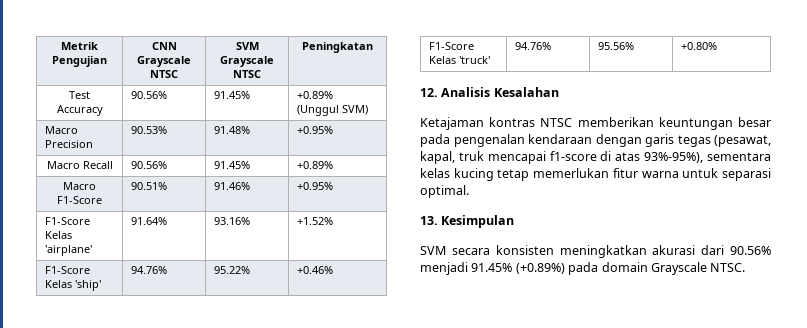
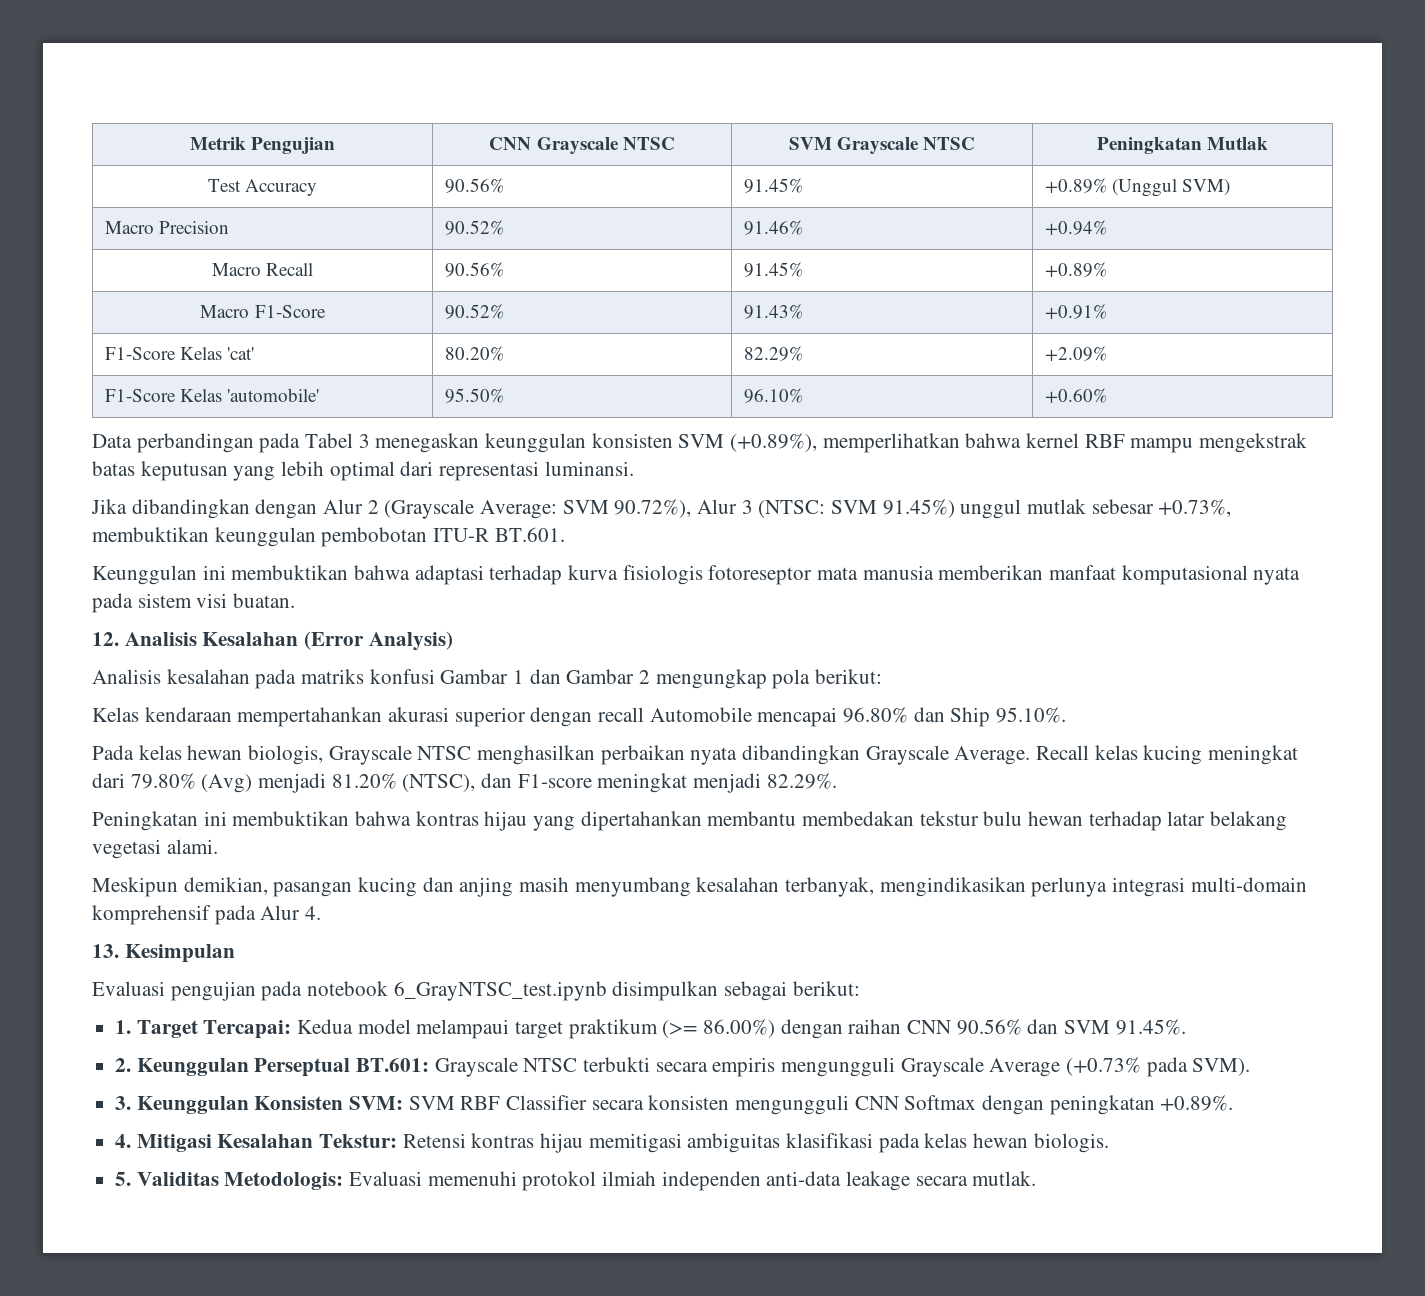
(373, 47) none -> [1207,137,1269,150] Mutlak
[131,126,168,134] [214,126,251,134] [297,126,334,134] 90.53% | 91.48% | +0.95% -> [444,220,504,235] [743,220,803,235] [1044,220,1107,235] 90.52% | 91.46% | +0.94%
[131,182,168,190] [214,182,251,190] [297,182,334,190] [45,217,91,225] [45,231,73,239] [45,245,93,256] [131,217,168,225] [214,217,251,225] [297,217,334,225] [45,266,91,274] [45,280,102,291] [131,266,168,274] [214,266,251,274] [297,266,334,274] [429,42,475,50] [429,56,491,64] [515,42,552,50] [598,42,635,50] [681,42,718,50] [420,87,559,97] [420,117,771,130] [420,134,771,147] [420,151,771,164] [420,168,771,181] [420,185,469,198] [420,215,515,228] [420,245,771,258] [420,262,746,275] 90.51% | 91.46% | +0.95% // F1-Score Kelas 'airplane' | 91.64% | 93.16% | +1.52% // F1-Score Kelas 'ship' | 94.76% | 95.22% | +0.46% // F1-Score Kelas 'truck' | 94.76% | 95.56% | +0.80% // 12. Analisis Kesalahan // Ketajaman kontras NTSC memberikan keuntungan besar pada pengenalan kendaraan dengan garis tegas (pesawat, kapal, truk mencapai f1-score di atas 93%-95%), sementara kelas kucing tetap memerlukan fitur warna untuk separasi optimal. // 13. Kesimpulan // SVM secara konsisten meningkatkan akurasi dari 90.56% menjadi 91.45% (+0.89%) pada domain Grayscale NTSC. -> [444,304,504,319] [743,304,803,319] [1044,304,1107,319] [104,347,254,360] [444,346,504,361] [743,346,803,361] [1044,346,1107,361] [104,388,319,402] [444,388,504,403] [743,388,803,403] [1044,388,1107,403] [92,433,1308,453] [92,461,634,481] [91,499,1232,519] [92,527,565,547] [92,565,1301,585] [92,593,296,613] [92,631,453,651] [92,669,883,689] [92,707,1067,727] [92,745,1299,765] [92,773,837,793] [92,811,1288,831] [92,839,218,859] [92,877,1307,897] [92,905,322,925] [92,944,235,963] [92,981,860,1001] [115,1019,1186,1039] [115,1057,1251,1077] [115,1095,1234,1115] [115,1133,1109,1153] [115,1171,1037,1191] 90.52% | 91.43% | +0.91% // F1-Score Kelas 'cat' | 80.20% | 82.29% | +2.09% // F1-Score Kelas 'automobile' | 95.50% | 96.10% | +0.60% // Data perbandingan pada Tabel 3 menegaskan keunggulan konsisten SVM (+0.89%), memperlihatkan bahwa kernel RBF mampu mengekstrak batas keputusan yang lebih optimal dari representasi luminansi. // Jika dibandingkan dengan Alur 2 (Grayscale Average: SVM 90.72%), Alur 3 (NTSC: SVM 91.45%) unggul mutlak sebesar +0.73%, membuktikan keunggulan pembobotan ITU-R BT.601. // Keunggulan ini membuktikan bahwa adaptasi terhadap kurva fisiologis fotoreseptor mata manusia memberikan manfaat komputasional nyata pada sistem visi buatan. // 12. Analisis Kesalahan (Error Analysis) // Analisis kesalahan pada matriks konfusi Gambar 1 dan Gambar 2 mengungkap pola berikut: // Kelas kendaraan mempertahankan akurasi superior dengan recall Automobile mencapai 96.80% dan Ship 95.10%. // Pada kelas hewan biologis, Grayscale NTSC menghasilkan perbaikan nyata dibandingkan Grayscale Average. Recall kelas kucing meningkat dari 79.80% (Avg) menjadi 81.20% (NTSC), dan F1-score meningkat menjadi 82.29%. // Peningkatan ini membuktikan bahwa kontras hijau yang dipertahankan membantu membedakan tekstur bulu hewan terhadap latar belakang vegetasi alami. // Meskipun demikian, pasangan kucing dan anjing masih menyumbang kesalahan terbanyak, mengindikasikan perlunya integrasi multi-domain komprehensif pada Alur 4. // 13. Kesimpulan // Evaluasi pengujian pada notebook 6_GrayNTSC_test.ipynb disimpulkan sebagai berikut: // 1. Target Tercapai: Kedua model melampaui target praktikum (>= 86.00%) dengan raihan CNN 90.56% dan SVM 91.45%. // 2. Keunggulan Perseptual BT.601: Grayscale NTSC terbukti secara empiris mengungguli Grayscale Average (+0.73% pada SVM). // 3. Keunggulan Konsisten SVM: SVM RBF Classifier secara konsisten mengungguli CNN Softmax dengan peningkatan +0.89%. // 4. Mitigasi Kesalahan Tekstur: Retensi kontras hijau memitigasi ambiguitas klasifikasi pada kelas hewan biologis. // 5. Validitas Metodologis: Evaluasi memenuhi protokol ilmiah independen anti-data leakage secara mutlak.

